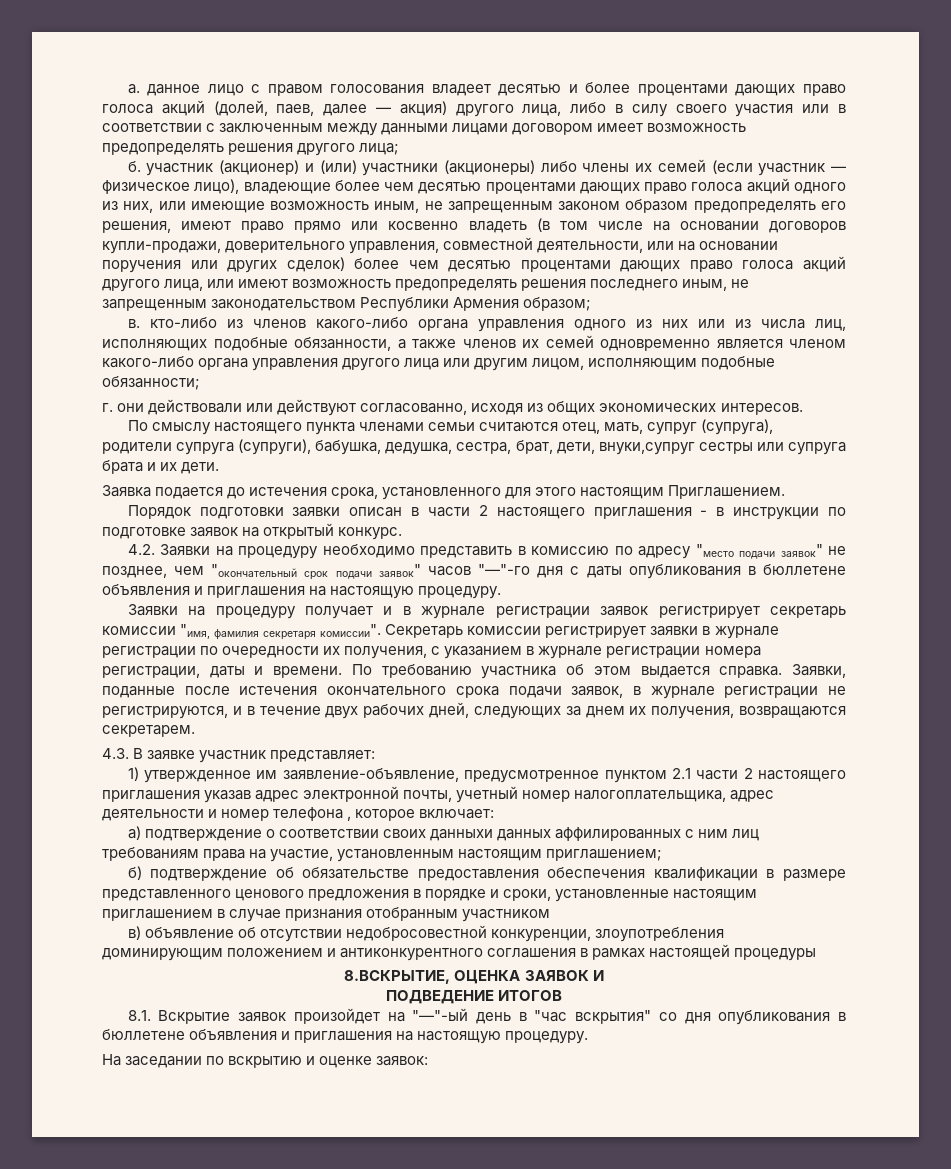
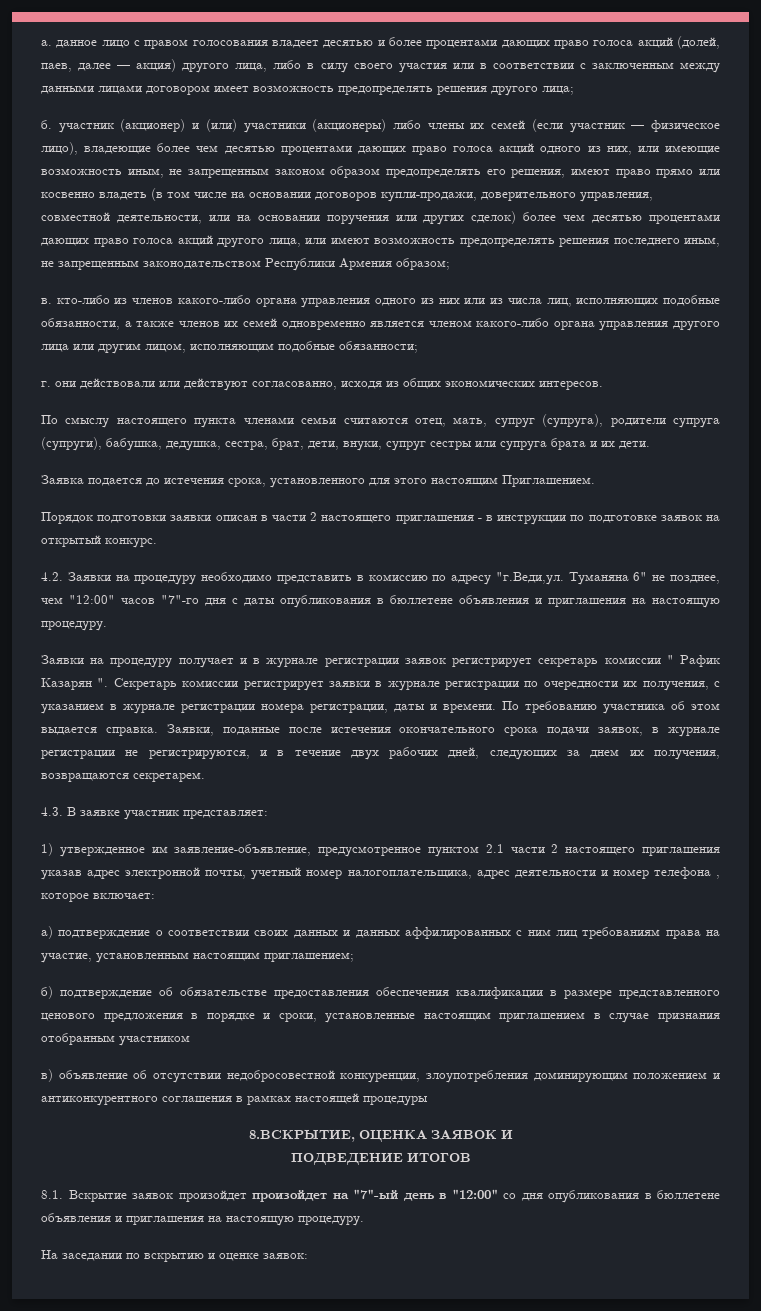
[598,442,695,455] внуки,супруг -> [343,441,426,451] внуки, супруг
[695,544,846,559] [102,564,531,580] "место подачи заявок" не позднее, чем "окончательный срок подачи заявок" часов "—"-го -> [495,572,721,585] [41,595,199,604] "г.Веди,ул. Туманяна 6" не позднее, чем "12:00" часов "7"-го
[180,624,382,640] "имя, фамилия секретаря комиссии". -> [666,655,721,667] [41,678,109,690] " Рафик Казарян ".
[429,829,493,841] данныхи -> [293,930,351,938] данных и
[387,1008,652,1024] на "—"-ый день в "час вскрытия" -> [252,1189,498,1202] произойдет на "7"-ый день в "12:00"

